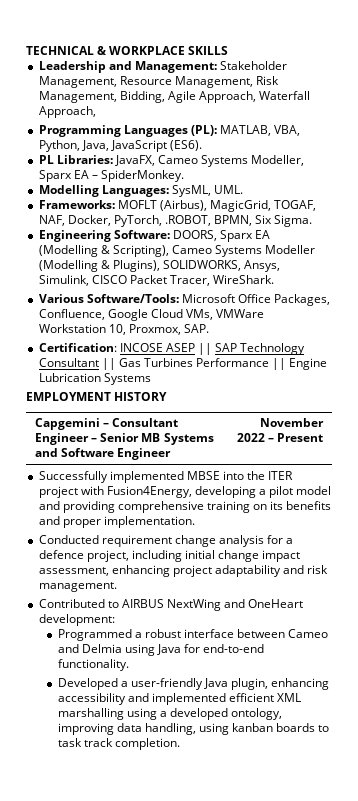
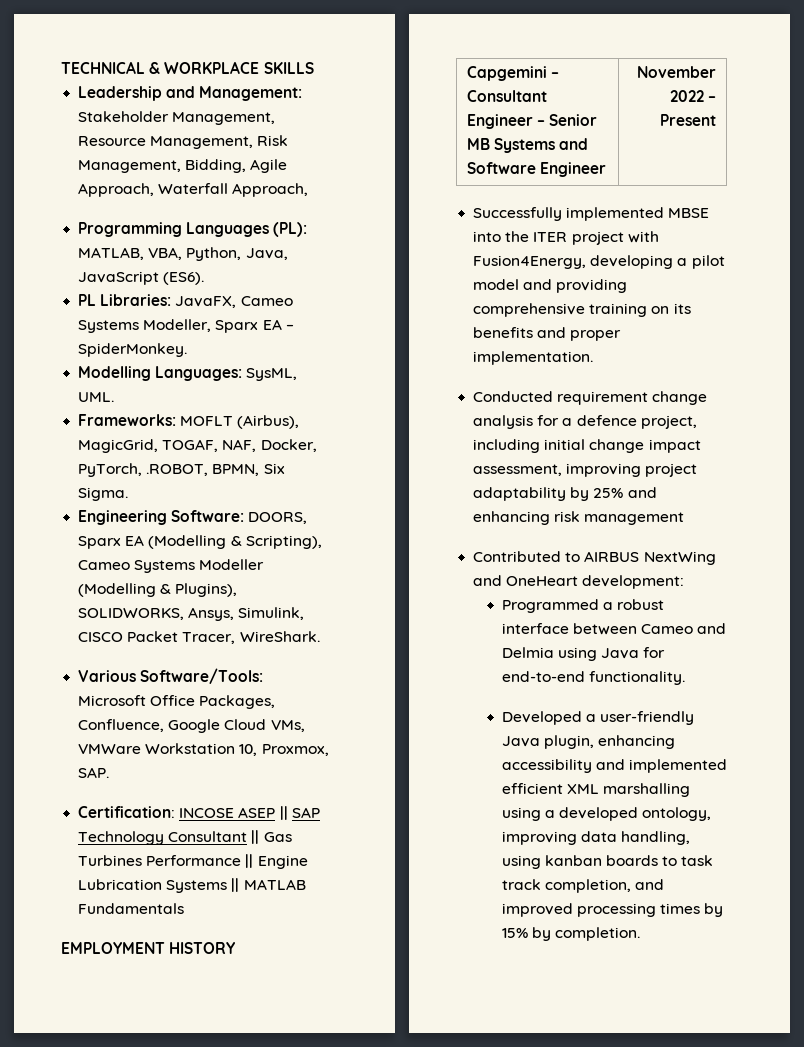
(151, 379) none -> [231,878,306,892] [78,903,185,914] || MATLAB Fundamentals
[111,565,170,577] enhancing -> [566,463,642,477] improving
[283,565,329,574] [38,582,117,592] and risk management. -> [570,487,657,501] [473,511,685,525] by 25% and enhancing risk management
(113, 742) none -> [544,879,664,893] [501,903,724,917] [501,927,551,941] completion, and improved processing times by 15% by

